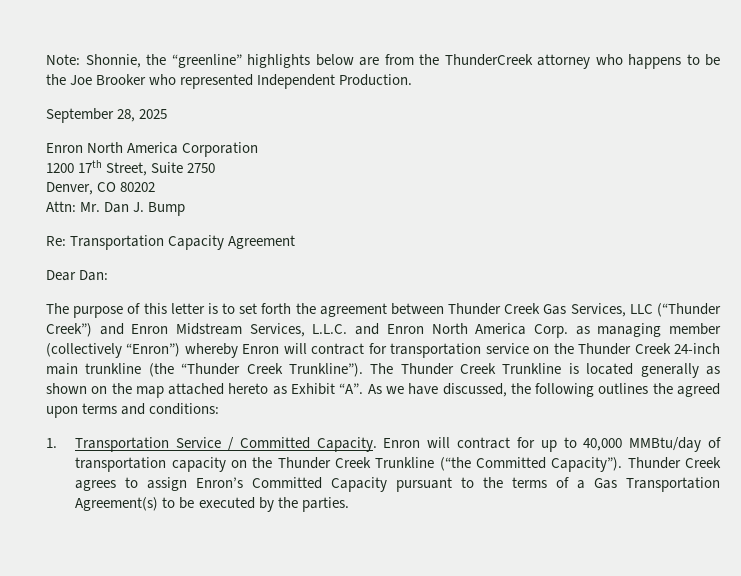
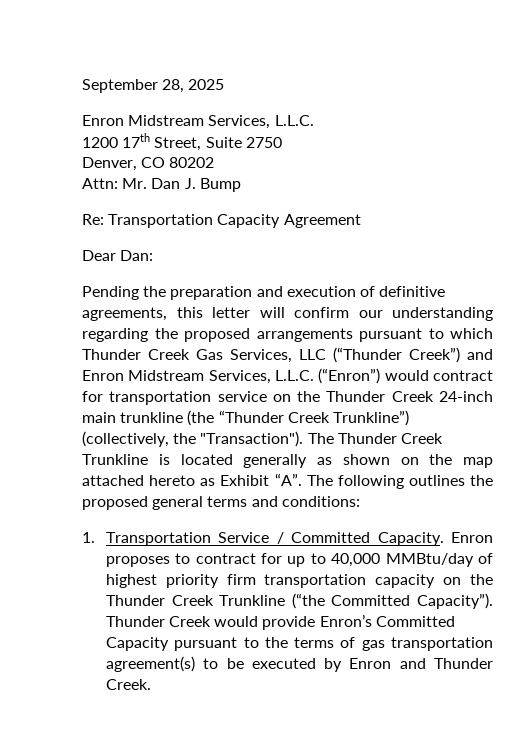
[46,54,720,69] [46,74,413,89] Note: Shonnie, the “greenline” highlights below are from the ThunderCreek attorney who happens to be the Joe Brooker who represented Independent Production. // -> (82, 86) none
[87,142,259,157] North America Corporation -> [128,115,314,129] Midstream Services, L.L.C.
[46,303,444,318] The purpose of this letter is to set forth the agreement between -> [82,286,446,300] [82,307,493,321] [82,328,493,342] Pending the preparation and execution of definitive agreements, this letter will confirm our understanding regarding the proposed arrangements pursuant to which
[355,323,722,338] [46,343,307,358] and Enron North America Corp. as managing member (collectively “Enron”) whereby Enron will -> [318,368,429,384] (“Enron”) would
[288,363,363,377] Trunkline”). -> [332,410,409,426] [82,431,304,447] Trunkline”) (collectively, the "Transaction").
[367,383,531,397] As we have discussed, the -> [306,475,333,486] The
[677,383,720,397] [46,406,78,418] agreed upon -> [82,496,204,510] proposed general
[427,437,451,448] will -> [105,553,191,567] proposes to
(721, 442) none -> [105,574,256,588] highest priority firm
[75,477,188,491] agrees to assign -> [214,616,316,630] would provide
[577,477,721,492] [75,497,349,512] a Gas Transportation Agreement(s) to be executed by the parties. -> [361,637,493,651] [105,656,493,672] [105,679,151,690] gas transportation agreement(s) to be executed by Enron and Thunder Creek.

